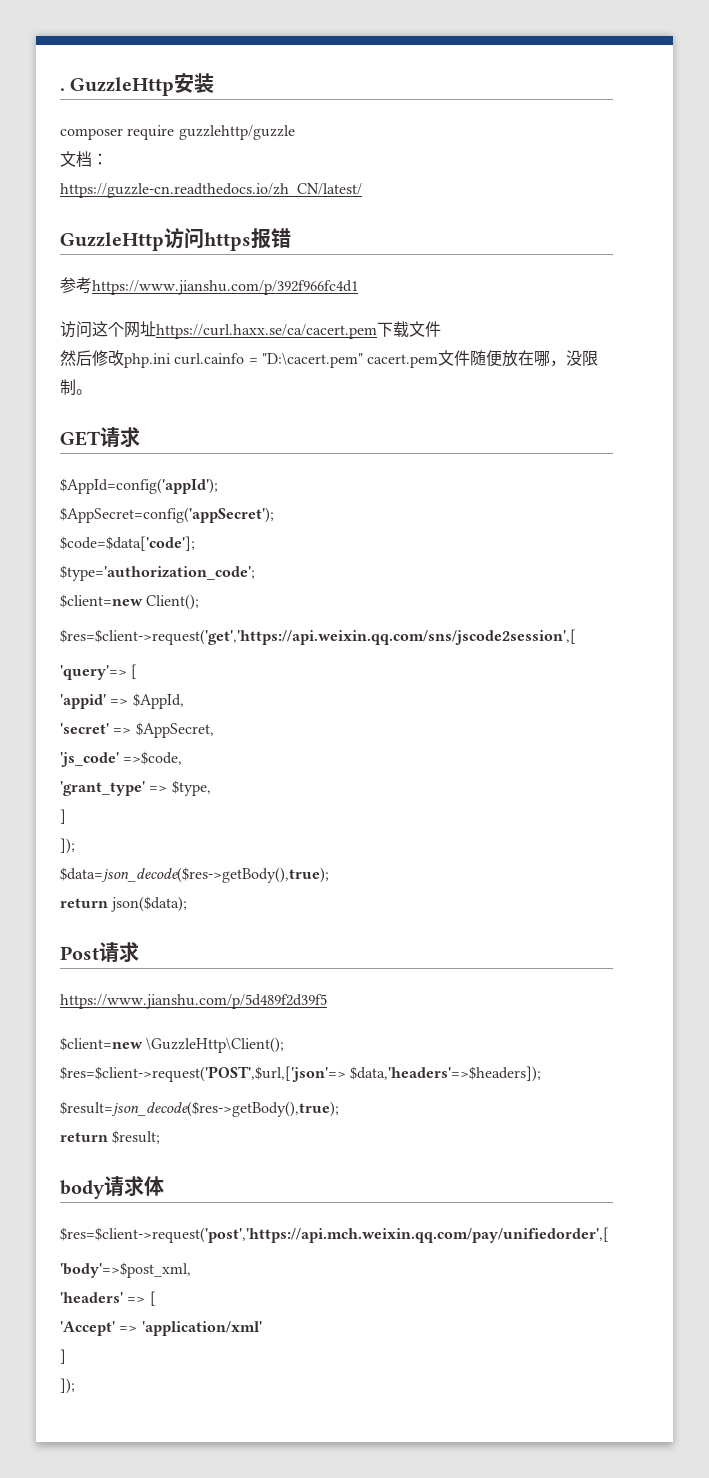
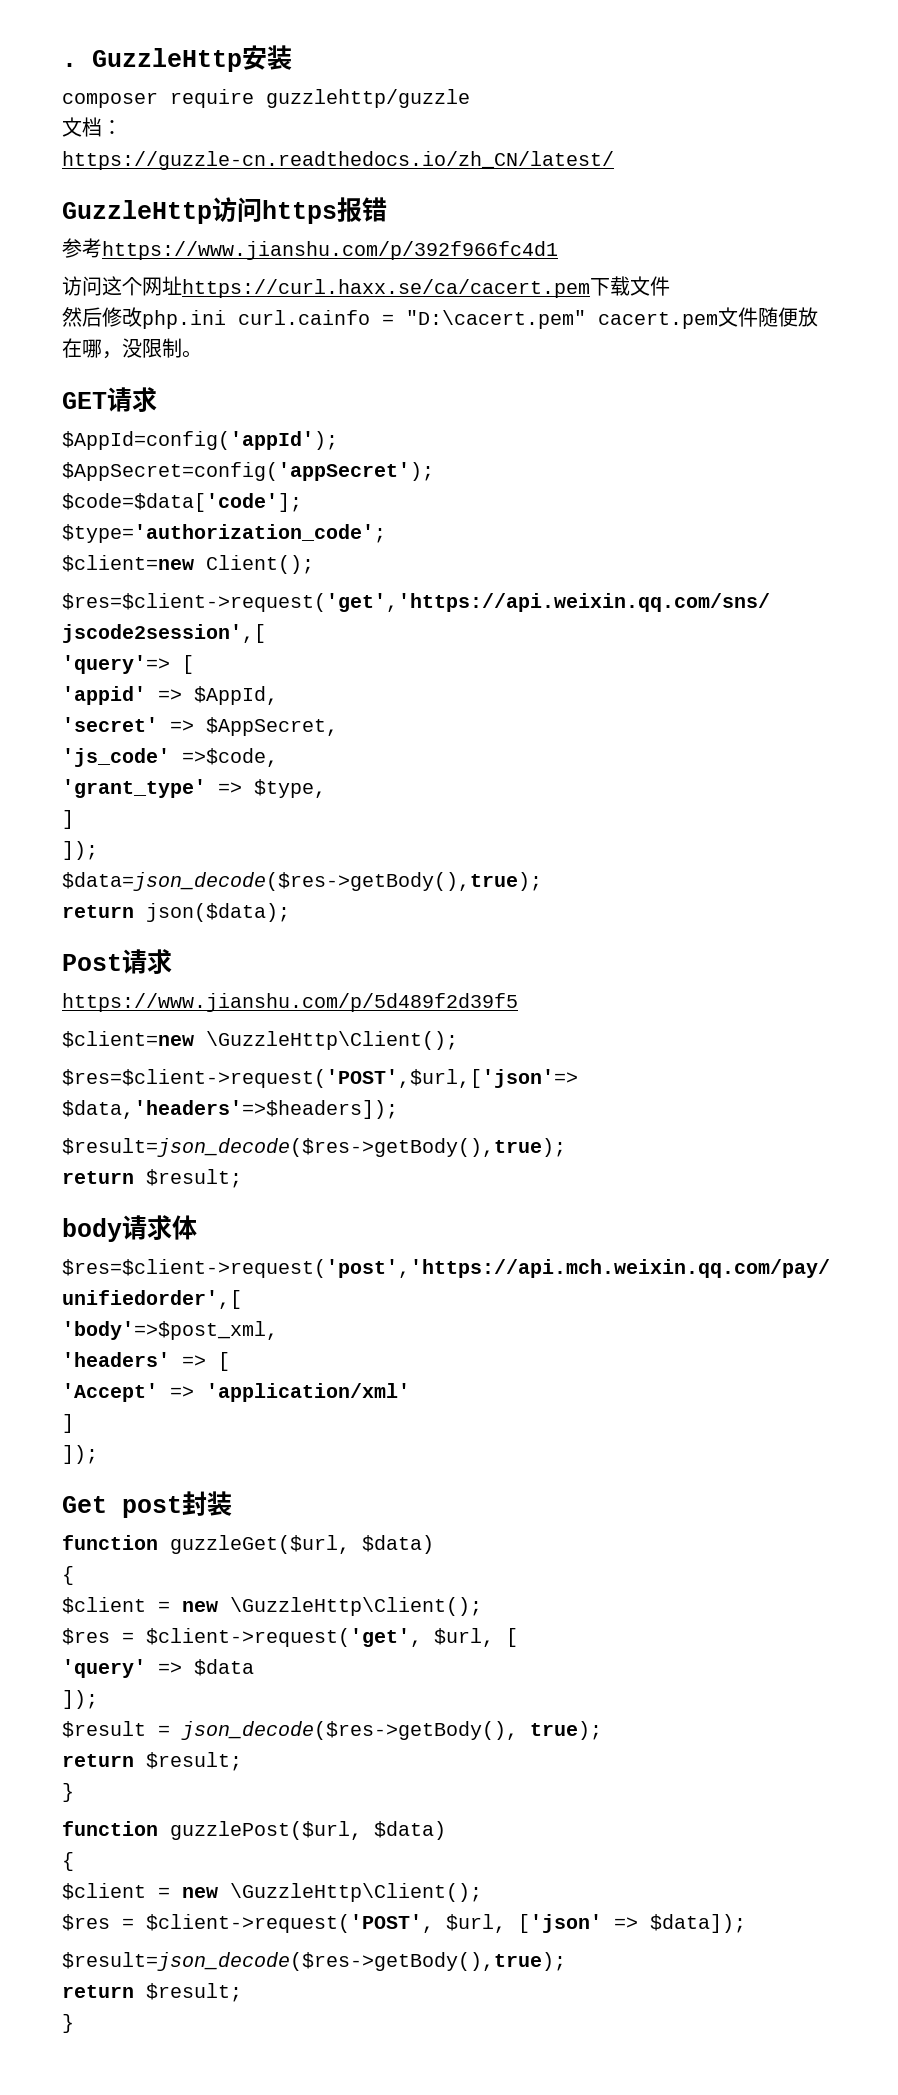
(75, 1386) none -> [62,1491,232,1518] [62,1535,434,1554] [62,1566,74,1585] [62,1597,482,1616] [62,1628,518,1647] [62,1659,254,1678] [62,1690,98,1709] [62,1721,602,1740] [62,1752,242,1771] [62,1783,74,1802] [62,1821,446,1840] [62,1852,74,1871] [62,1883,482,1902] [62,1914,746,1933] [62,1952,566,1971] [62,1983,242,2002] [62,2014,74,2033] // Get post封装 // function guzzleGet($url, $data) // { // $client = new \GuzzleHttp\Client(); // $res = $client->request('get', $url, [ // 'query' => $data // ]); // $result = json_decode($res->getBody(), true); // return $result; // } // function guzzlePost($url, $data) // { // $client = new \GuzzleHttp\Client(); // $res = $client->request('POST', $url, ['json' => $data]); // $result=json_decode($res->getBody(),true); // return $result; // }

